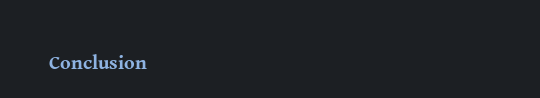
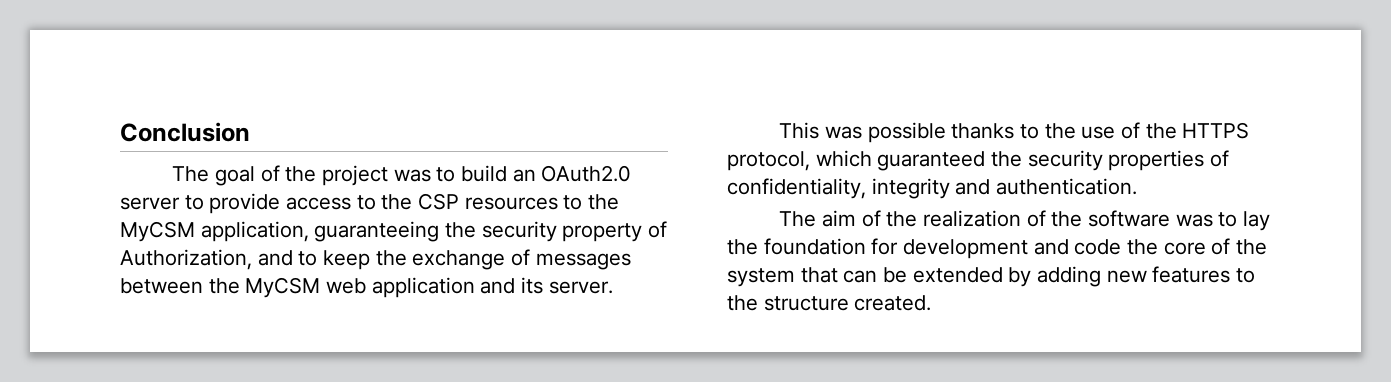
(147, 61) none -> [172,165,632,186] [120,193,620,214] [120,221,668,242] [120,249,631,270] [120,277,613,298] [779,122,1250,143] [727,150,1230,171] [727,178,1138,199] [779,210,1271,231] [727,238,1268,259] [727,266,1256,287] [727,295,932,311] // The goal of the project was to build an OAuth2.0 server to provide access to the CSP resources to the MyCSM application, guaranteeing the security property of Authorization, and to keep the exchange of messages between the MyCSM web application and its server. // This was possible thanks to the use of the HTTPS protocol, which guaranteed the security properties of confidentiality, integrity and authentication. // The aim of the realization of the software was to lay the foundation for development and code the core of the system that can be extended by adding new features to the structure created.

